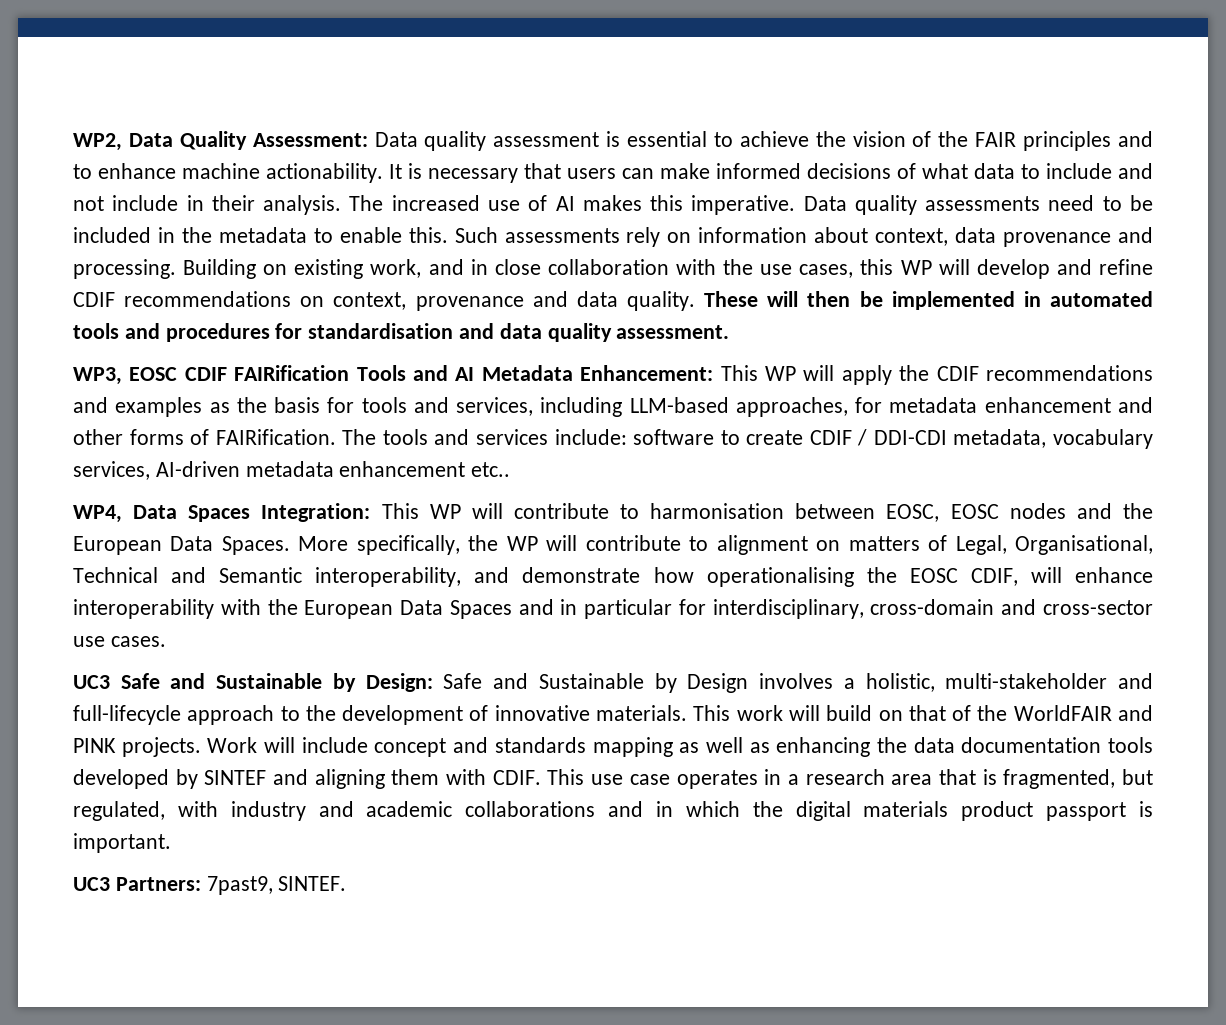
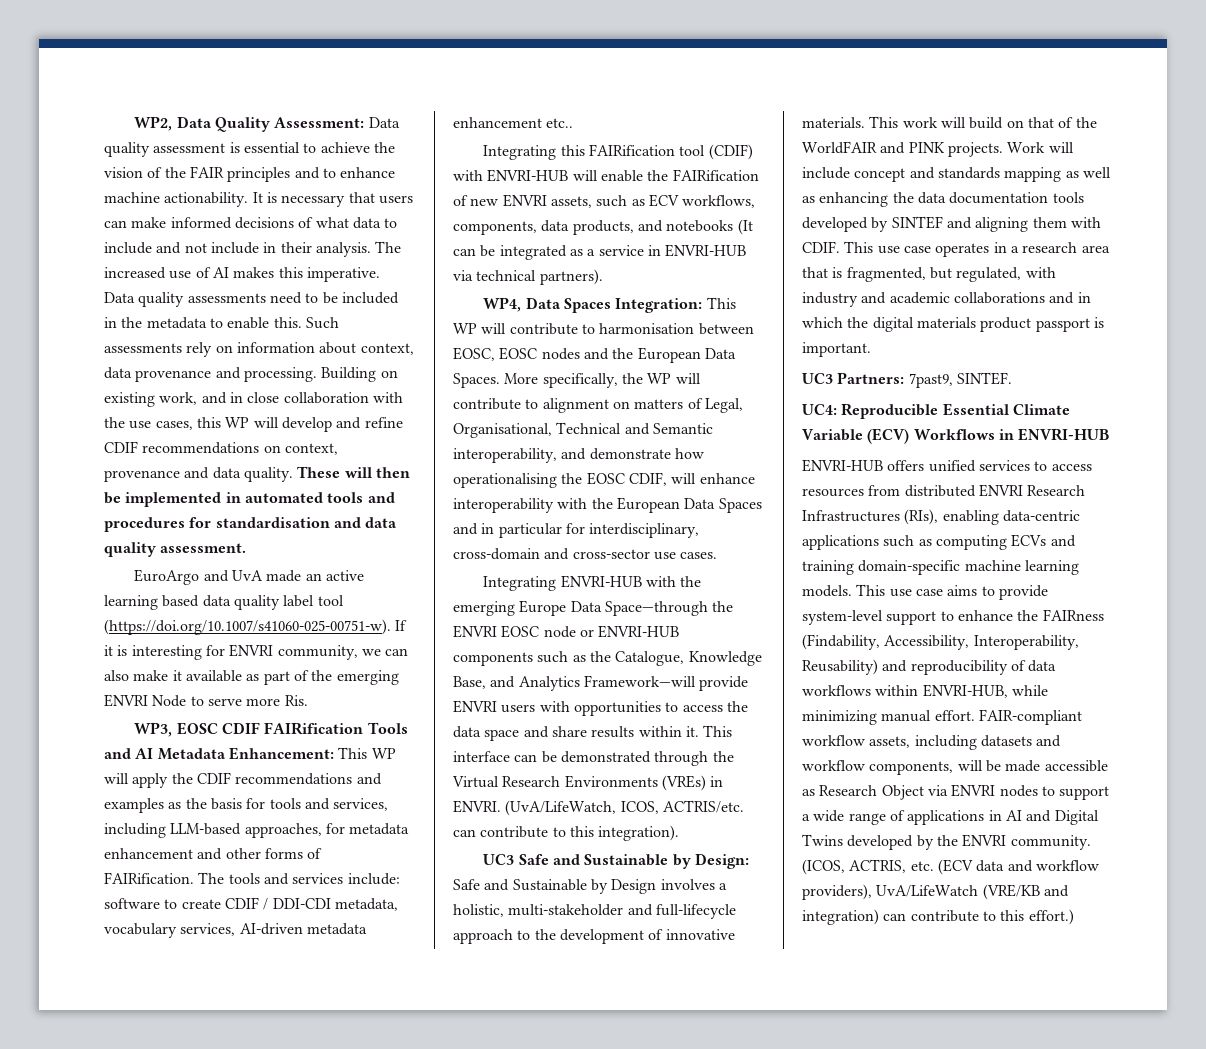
(730, 332) none -> [134,569,365,585] [104,595,344,610] [104,619,408,635] [104,644,409,660] [104,670,399,685] [104,694,308,707] // EuroArgo and UvA made an active learning based data quality label tool (https://doi.org/10.1007/s41060-025-00751-w). If it is interesting for ENVRI community, we can also make it available as part of the emerging ENVRI Node to serve more Ris.
(511, 469) none -> [483,144,753,160] [453,169,759,182] [453,194,756,208] [453,219,753,235] [453,244,747,260] [453,269,603,285] // Integrating this FAIRification tool (CDIF) with ENVRI-HUB will enable the FAIRification of new ENVRI assets, such as ECV workflows, components, data products, and notebooks (It can be integrated as a service in ENVRI-HUB via technical partners).
(166, 641) none -> [483,575,702,591] [453,600,734,616] [453,625,680,638] [453,651,762,666] [453,675,749,691] [453,700,748,716] [453,725,733,741] [453,751,734,766] [452,775,724,791] [453,800,744,816] [453,825,680,841] // Integrating ENVRI-HUB with the emerging Europe Data Space—through the ENVRI EOSC node or ENVRI-HUB components such as the Catalogue, Knowledge Base, and Analytics Framework—will provide ENVRI users with opportunities to access the data space and share results within it. This interface can be demonstrated through the Virtual Research Environments (VREs) in ENVRI. (UvA/LifeWatch, ICOS, ACTRIS/etc. can contribute to this integration).
(347, 883) none -> [802,403,1070,419] [802,428,1110,444] [802,459,1092,472] [802,484,1086,497] [802,509,1080,525] [802,534,1076,550] [802,560,1079,575] [802,584,1048,600] [802,609,1104,625] [802,634,1079,650] [802,659,1057,675] [802,684,1048,698] [802,709,1082,725] [802,735,1062,750] [802,760,1108,775] [802,784,1110,800] [802,810,1099,825] [802,834,1091,850] [802,859,1099,875] [802,884,1069,900] [802,909,1074,925] // UC4: Reproducible Essential Climate Variable (ECV) Workflows in ENVRI-HUB // ENVRI-HUB offers unified services to access resources from distributed ENVRI Research Infrastructures (RIs), enabling data-centric applications such as computing ECVs and training domain-specific machine learning models. This use case aims to provide system-level support to enhance the FAIRness (Findability, Accessibility, Interoperability, Reusability) and reproducibility of data workflows within ENVRI-HUB, while minimizing manual effort. FAIR-compliant workflow assets, including datasets and workflow components, will be made accessible as Research Object via ENVRI nodes to support a wide range of applications in AI and Digital Twins developed by the ENVRI community. (ICOS, ACTRIS, etc. (ECV data and workflow providers), UvA/LifeWatch (VRE/KB and integration) can contribute to this effort.)

